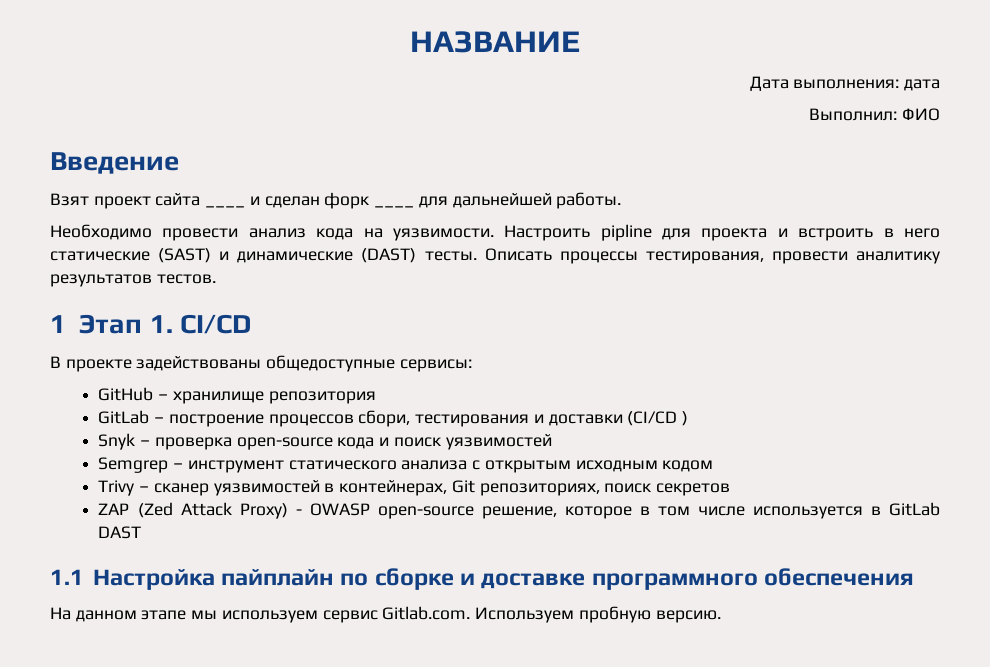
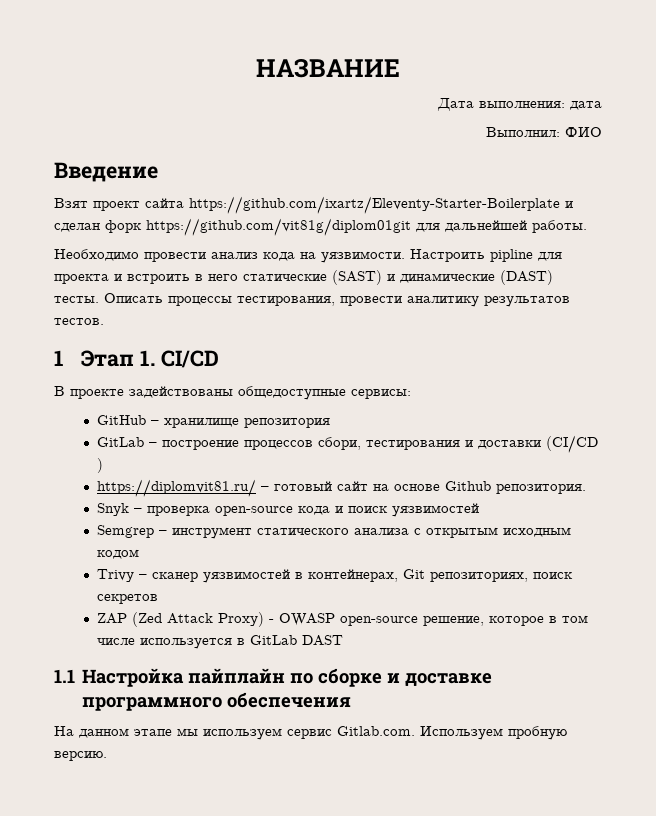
[205,205,246,208] ____ -> [189,196,560,214] https://github.com/ixartz/Eleventy-Starter-Boilerplate
[374,205,415,208] ____ -> [146,218,411,236] https://github.com/vit81g/diplom01git
(688, 418) none -> [97,479,587,497] // https://diplomvit81.ru/ – готовый сайт на основе Github репозитория.

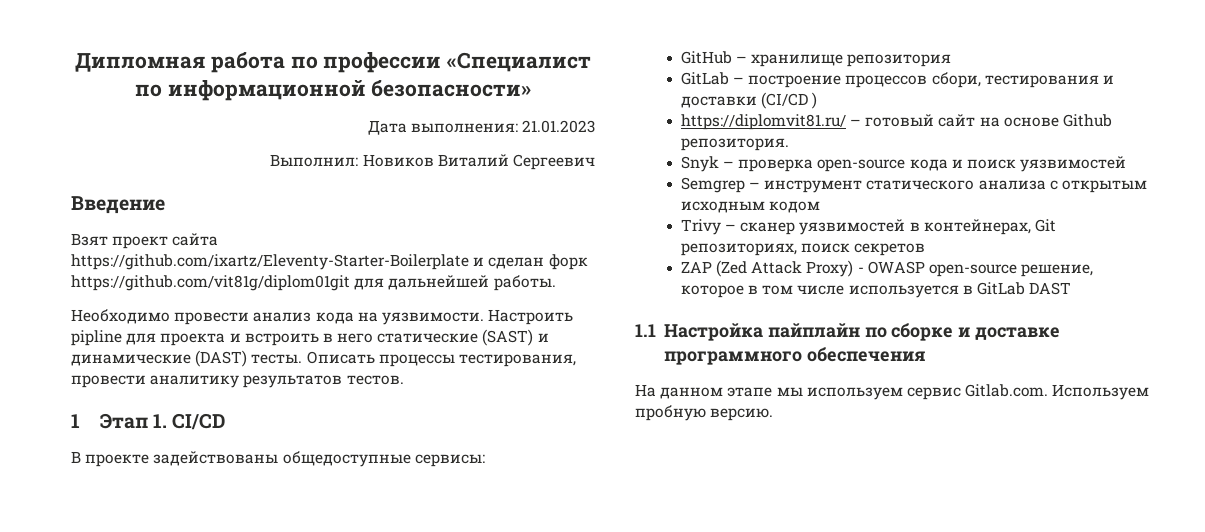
[256,58,400,78] НАЗВАНИЕ -> [75,52,591,73] [134,80,532,101] Дипломная работа по профессии «Специалист по информационной безопасности»
[570,101,602,110] дата -> [522,120,595,133] 21.01.2023
[565,127,602,137] ФИО -> [362,154,595,170] Новиков Виталий Сергеевич

